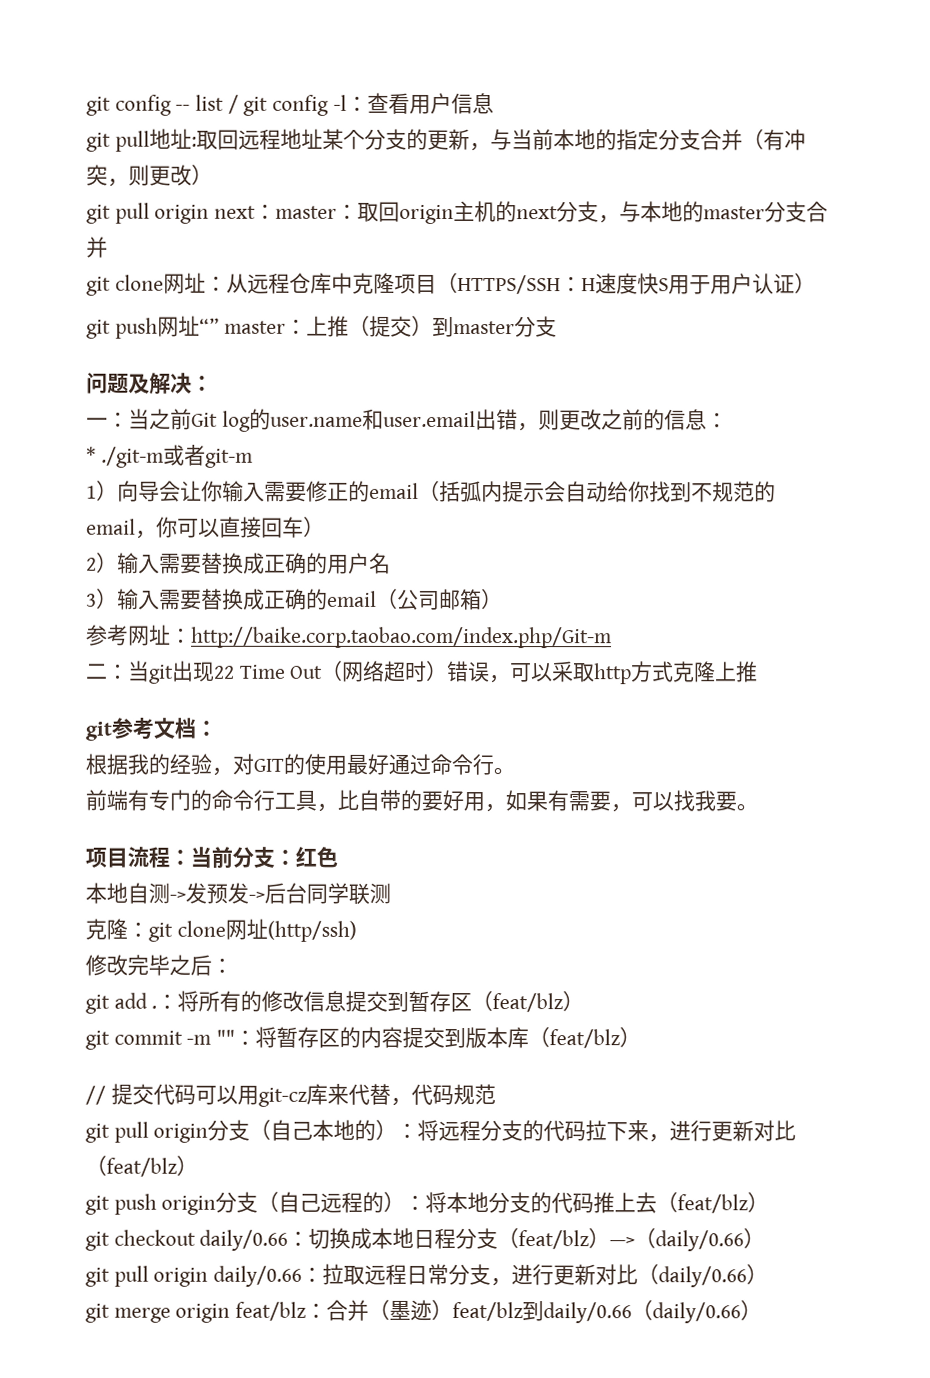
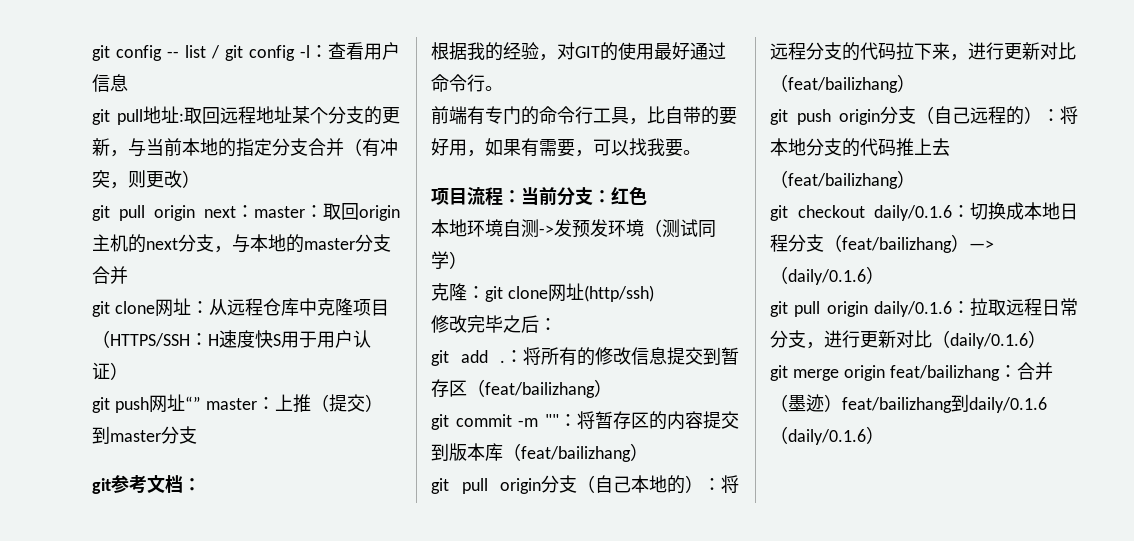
[86,372,213,395] [86,408,728,432] [86,444,253,468] [86,480,776,503] [86,516,325,539] [86,552,391,574] [86,588,503,611] [86,624,612,649] [86,660,759,685] // 问题及解决： // 一：当之前Git log的user.name和user.email出错，则更改之前的信息： // * ./git-m或者git-m // 1）向导会让你输入需要修正的email（括弧内提示会自动给你找到不规范的email，你可以直接回车） // 2）输入需要替换成正确的用户名 // 3）输入需要替换成正确的email（公司邮箱） // 参考网址：http://baike.corp.taobao.com/index.php/Git-m // 二：当git出现22 Time Out（网络超时）错误，可以采取http方式克隆上推 -> (197, 435) none
(128, 892) none -> [467,219,503,237] 环境
[248,882,391,905] ->后台同学联测 -> [608,219,716,238] [431,251,467,269] 环境（测试同学）
[492,993,564,1013] feat/blz -> [485,382,595,398] feat/bailizhang
[549,1027,642,1049] [85,1083,496,1107] feat/blz） // // 提交代码可以用git-cz库来代替，代码规范 -> [521,443,648,462] feat/bailizhang）
[106,1157,177,1177] feat/blz -> [788,77,898,93] feat/bailizhang
[677,1194,749,1214] feat/blz -> [788,173,898,189] feat/bailizhang
[199,1229,289,1251] daily/0.66 -> [874,205,952,221] daily/0.1.6
[518,1230,590,1250] feat/blz -> [842,237,952,253] feat/bailizhang
[655,1228,766,1252] [85,1265,303,1287] daily/0.66） // git pull origin daily/0.66 -> [788,266,884,285] [770,301,952,317] daily/0.1.6） // git pull origin daily/0.1.6
[658,1266,748,1288] daily/0.66 -> [950,333,1028,349] daily/0.1.6
[235,1301,307,1321] feat/blz -> [889,365,1000,381] feat/bailizhang
[452,1300,742,1324] feat/blz到daily/0.66（daily/0.66 -> [842,394,1047,413] [770,426,866,445] feat/bailizhang到daily/0.1.6（daily/0.1.6

